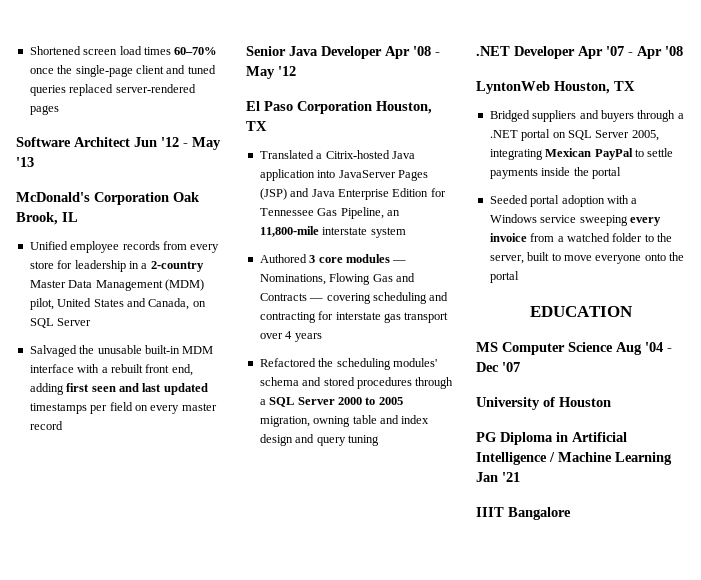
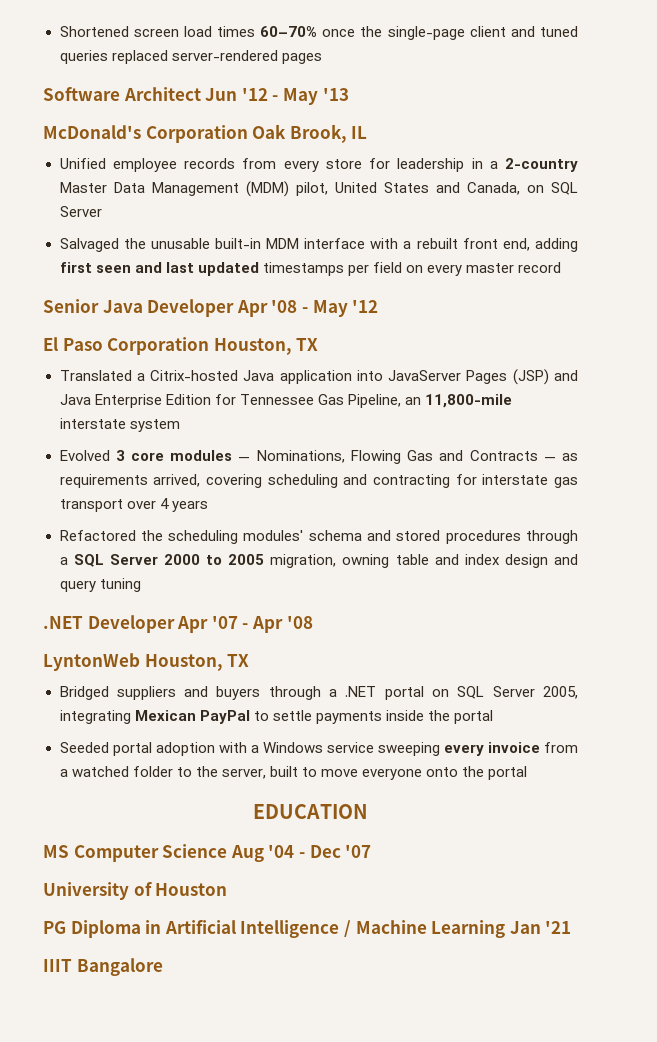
[259,254,307,263] Authored -> [59,450,110,461] Evolved
(324, 299) none -> [562,453,579,461] [59,474,201,488] as requirements arrived,

